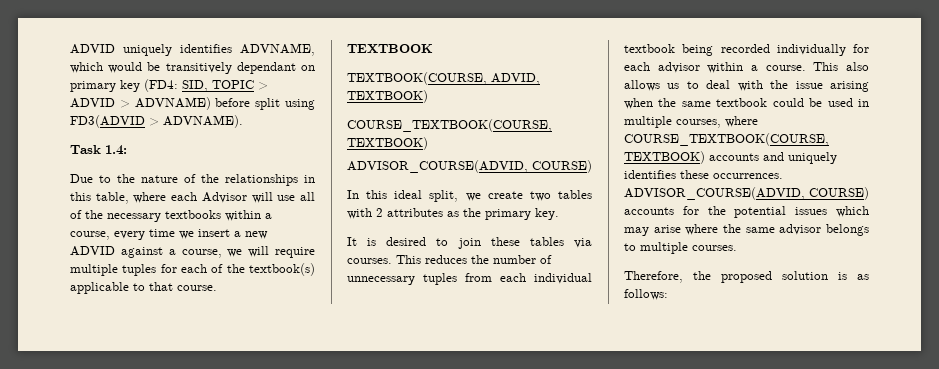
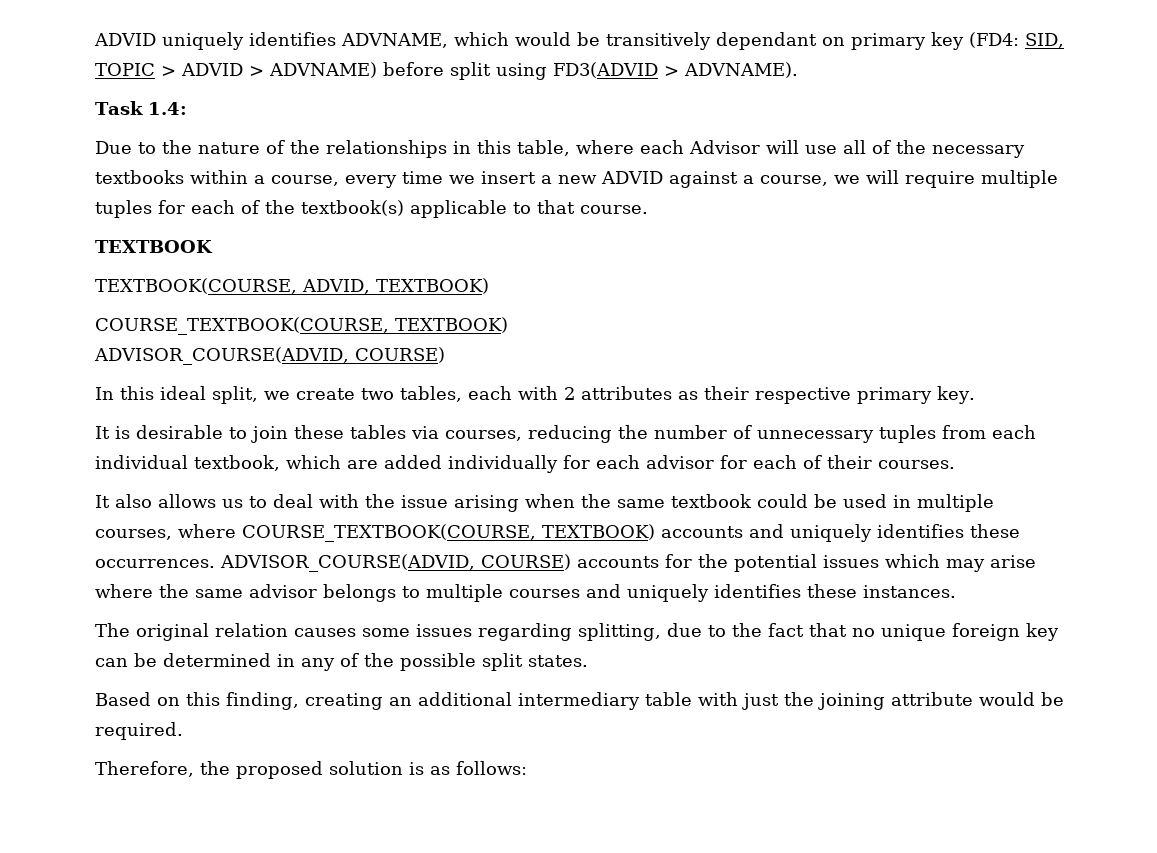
[558,190,592,199] tables -> [400,386,512,402] tables, each
[463,208,481,217] the -> [704,386,851,404] their respective
[386,237,427,246] desired -> [136,425,223,439] desirable
[347,255,467,264] courses. This reduces -> [445,425,612,443] courses, reducing
[624,44,869,56] [624,62,839,73] textbook being recorded individually for each advisor within a course. This -> [194,455,955,473] [95,495,110,508] textbook, which are added individually for each advisor for each of their courses. // It
[692,245,737,251] courses. -> [509,584,956,602] [95,623,1059,641] [95,653,588,671] [95,692,1064,710] [95,722,183,740] courses and uniquely identifies these instances. // The original relation causes some issues regarding splitting, due to the fact that no unique foreign key can be determined in any of the possible split states. // Based on this finding, creating an additional intermediary table with just the joining attribute would be required.

